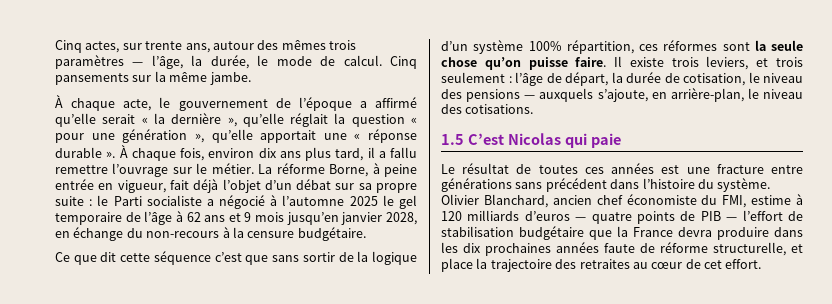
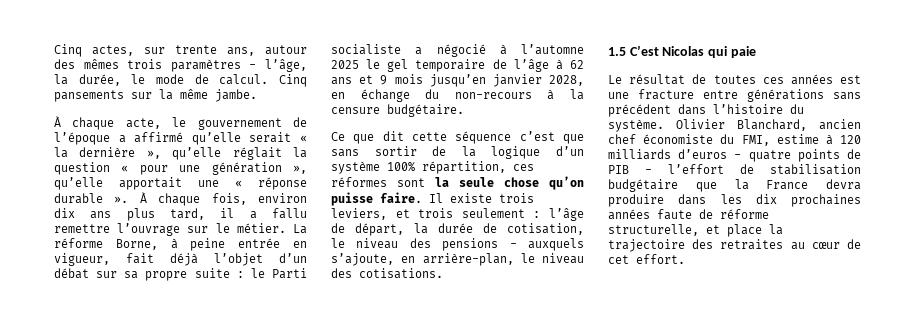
[132,62,144,66] — -> [249,64,257,69] -
[524,95,536,99] — -> [509,243,517,248] -
[575,217,587,221] — -> [734,154,742,159] -
[726,217,738,221] — -> [645,169,652,174] -

